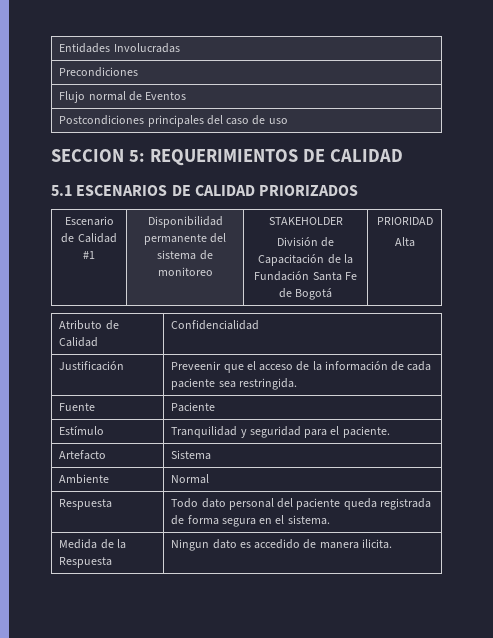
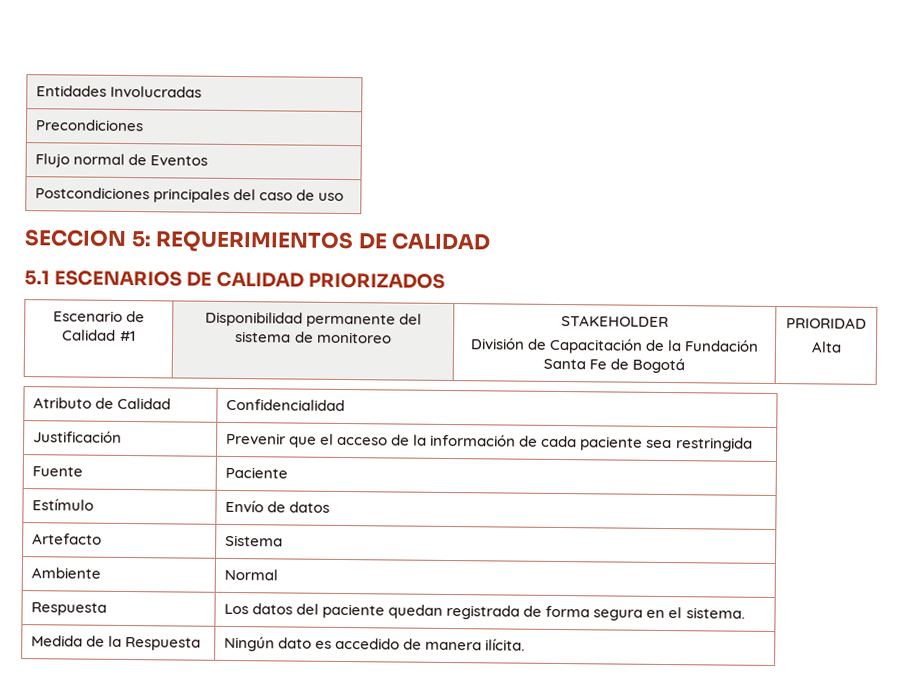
[171,361,222,370] Preveenir -> [225,432,286,445] Prevenir
[238,378,297,390] restringida. -> [675,437,753,452] restringida
[171,426,390,438] Tranquilidad y seguridad para el paciente. -> [224,499,331,513] Envío de datos
[171,498,274,510] Todo dato personal -> [223,603,294,615] Los datos
[343,498,377,510] queda -> [388,604,444,619] quedan
[171,539,210,551] Ningun -> [223,635,275,652] Ningún
[361,539,392,549] ilicita. -> [485,638,526,651] ilícita.

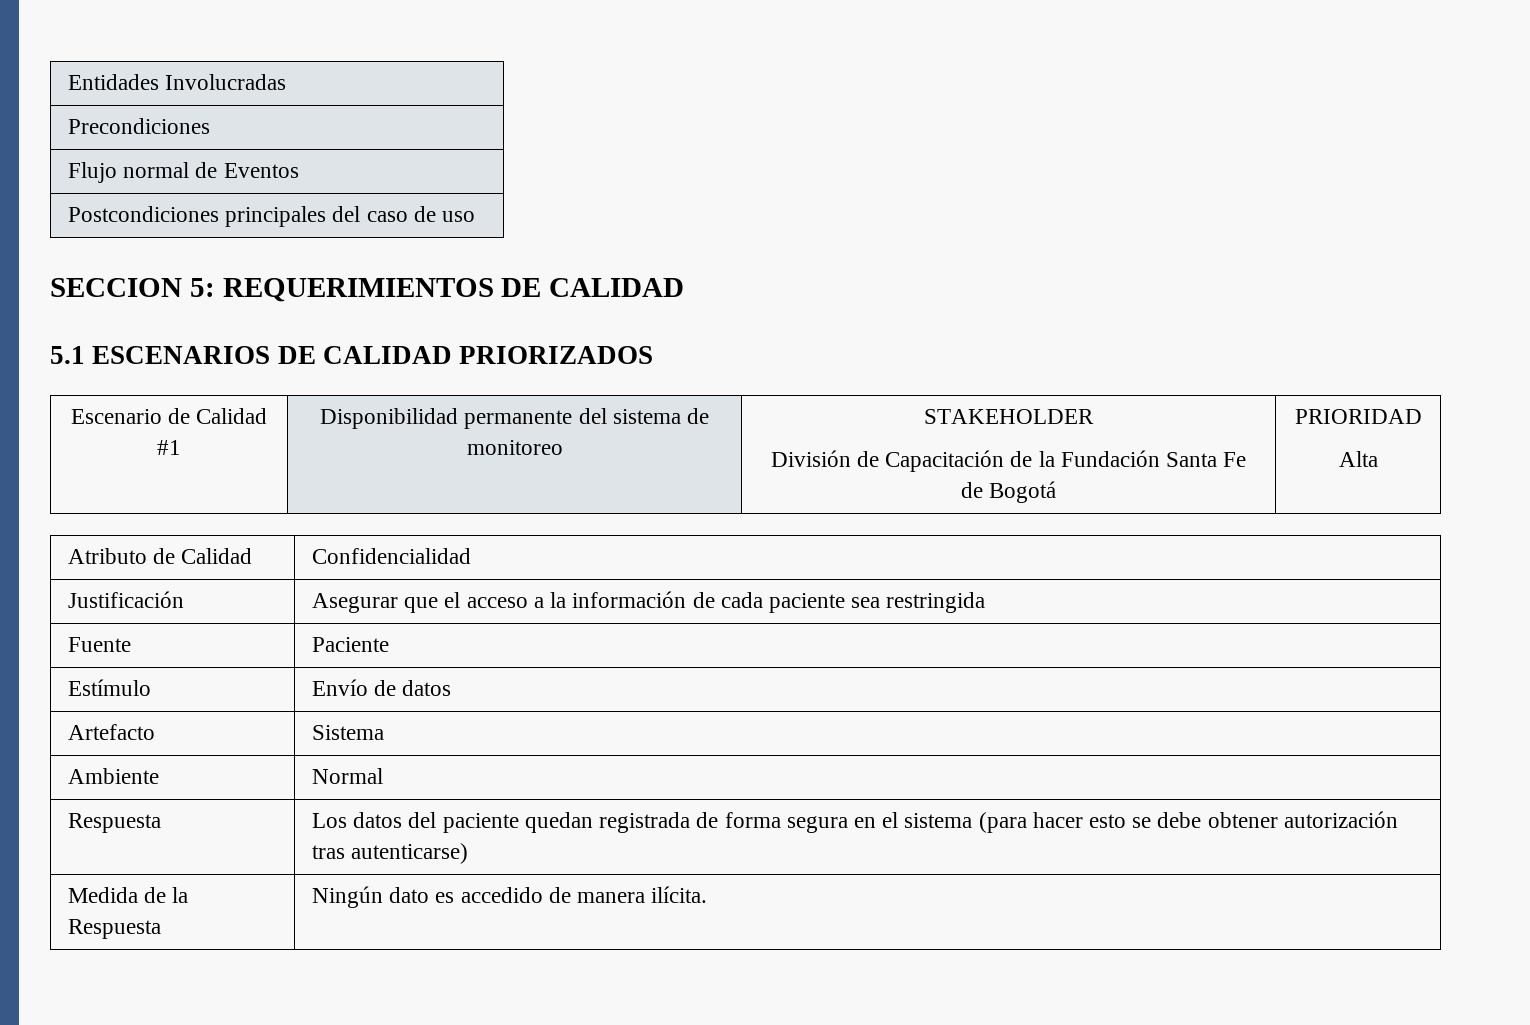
[225,432,286,445] Prevenir -> [312,593,399,613] Asegurar
[391,434,411,446] de -> [533,597,544,608] a
[685,607,745,619] sistema. -> [904,811,1398,833] [312,843,469,864] sistema (para hacer esto se debe obtener autorización tras autenticarse)

